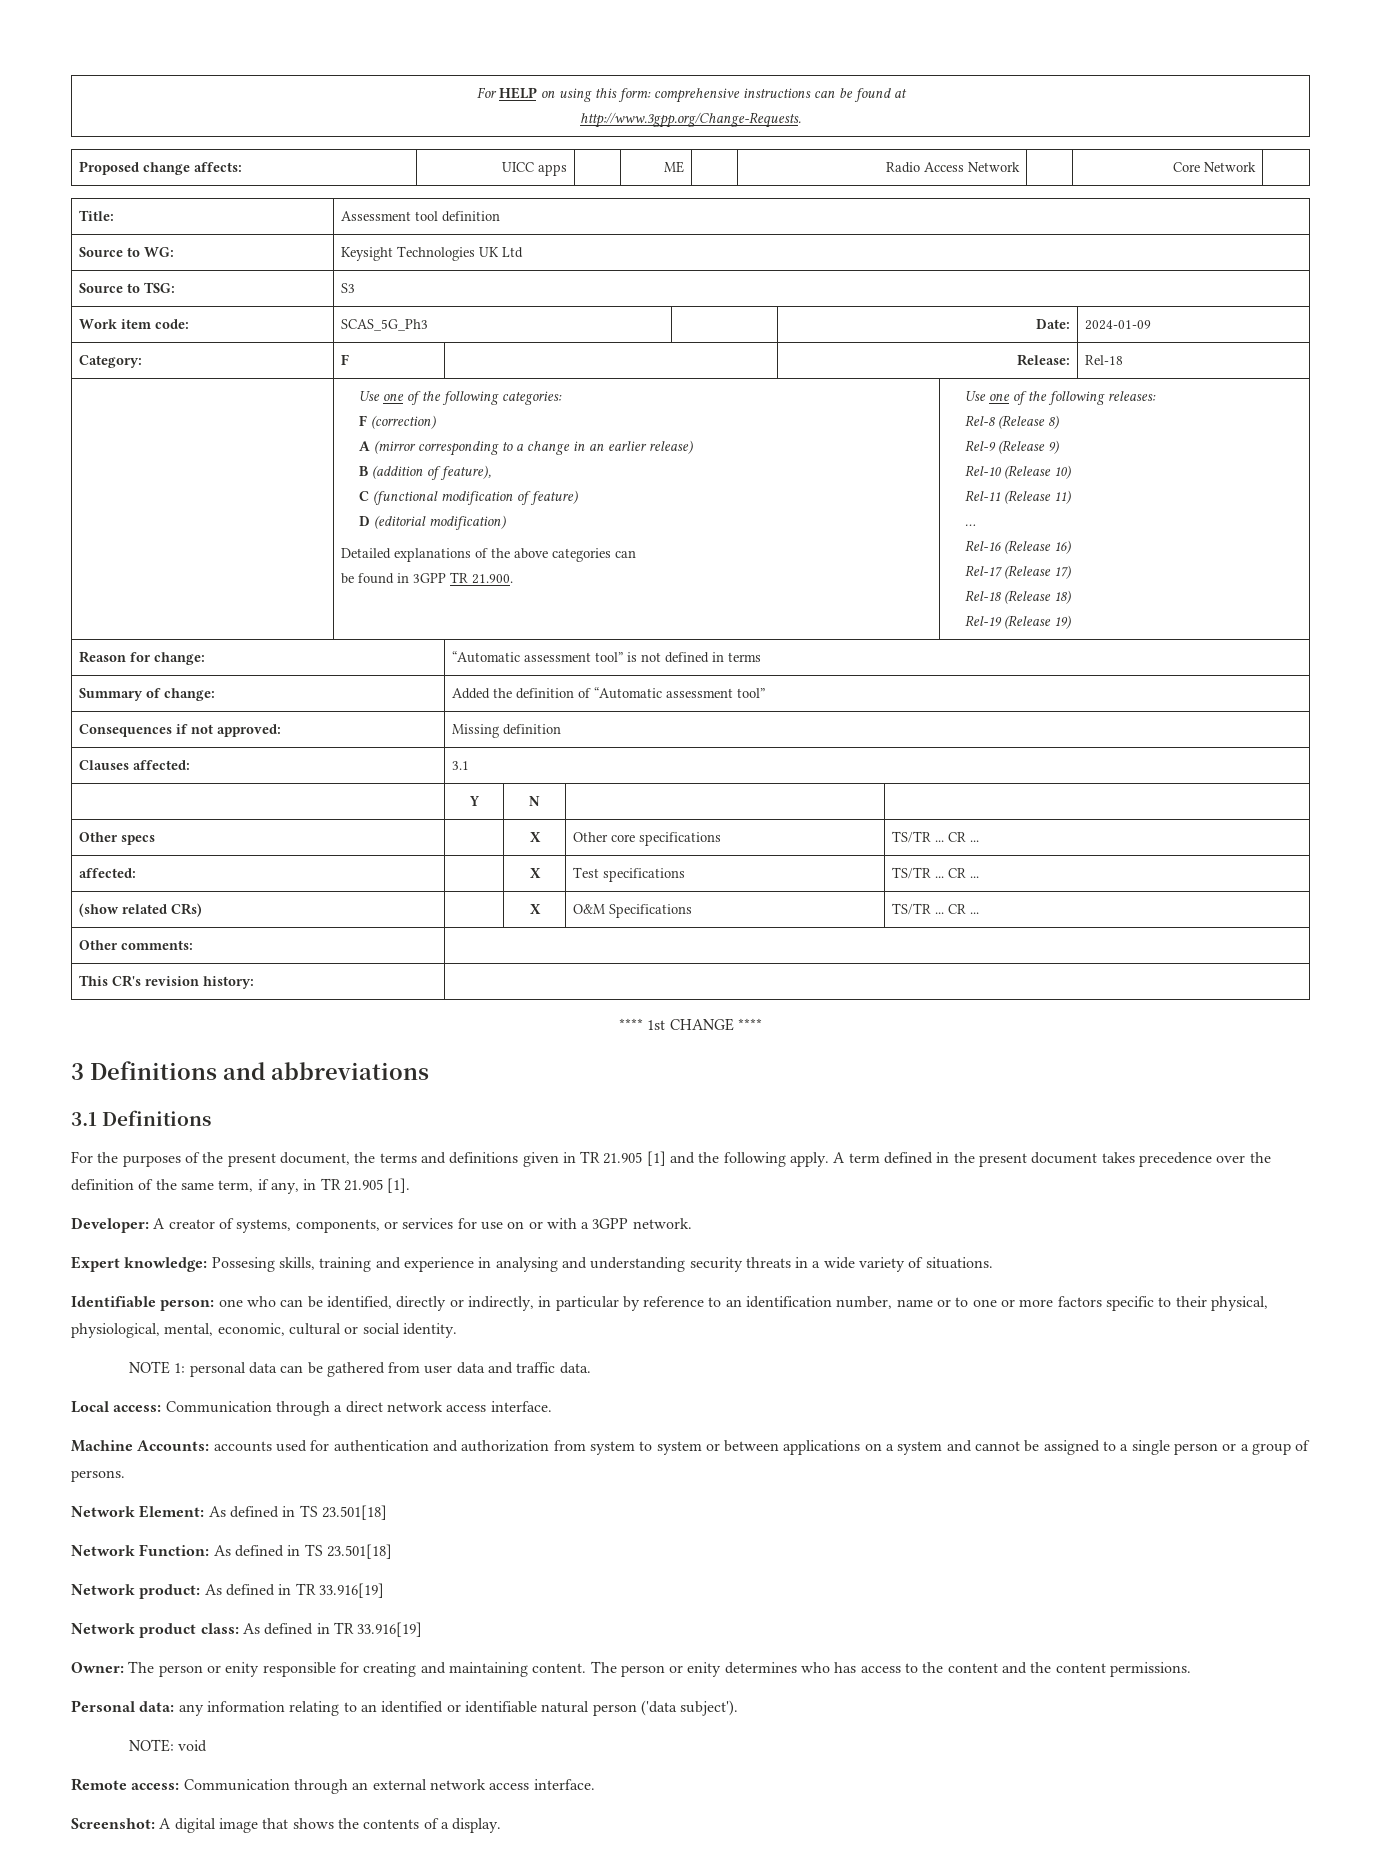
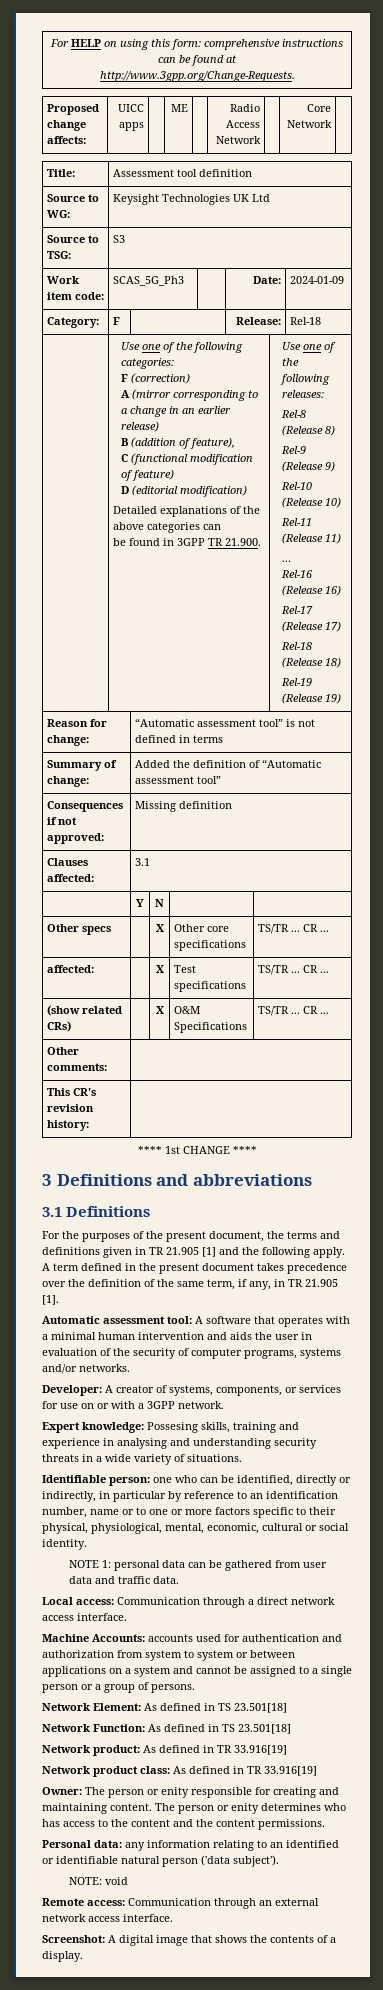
(411, 1185) none -> [42,1316,350,1327] [42,1332,312,1340] [42,1348,341,1359] [42,1364,130,1374] // Automatic assessment tool: A software that operates with a minimal human intervention and aids the user in evaluation of the security of computer programs, systems and/or networks.

